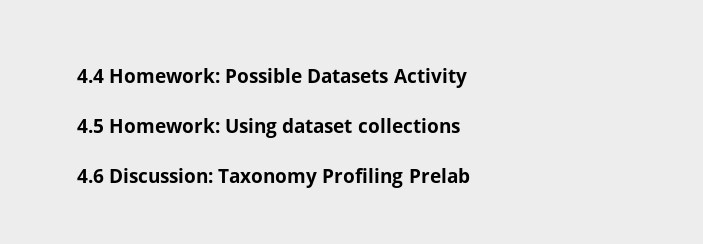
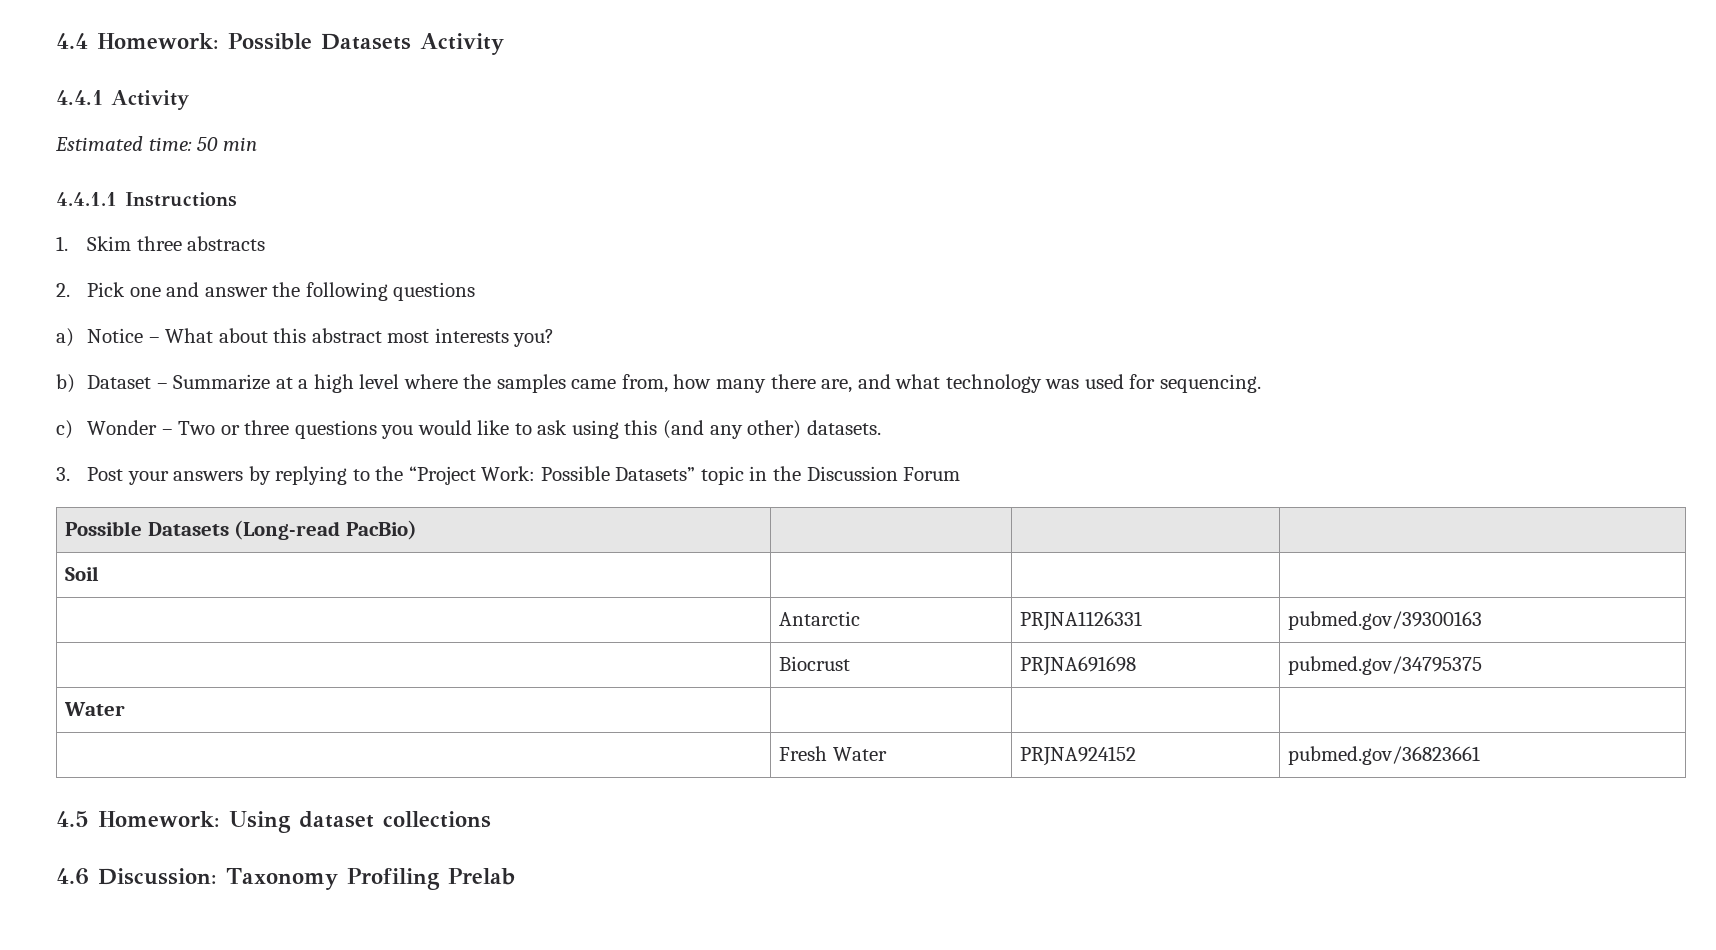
(467, 78) none -> [56,90,189,110] [55,136,257,151] [56,192,237,207] [56,236,266,251] [56,282,476,301] [56,328,555,347] [56,374,1261,393] [56,420,881,439] [56,466,961,485] [64,520,417,540] [64,566,99,581] [778,611,860,626] [1019,611,1142,631] [1287,611,1482,630] [778,656,850,671] [1019,656,1136,676] [1287,656,1482,675] [63,702,125,716] [778,746,887,761] [1019,746,1136,766] [1287,746,1480,765] // 4.4.1 Activity // Estimated time: 50 min // 4.4.1.1 Instructions // 1. Skim three abstracts // 2. Pick one and answer the following questions // a) Notice – What about this abstract most interests you? // b) Dataset – Summarize at a high level where the samples came from, how many there are, and what technology was used for sequencing. // c) Wonder – Two or three questions you would like to ask using this (and any other) datasets. // 3. Post your answers by replying to the “Project Work: Possible Datasets” topic in the Discussion Forum // Possible Datasets (Long-read PacBio) | | | // Soil | | | // | Antarctic | PRJNA1126331 | pubmed.gov/39300163 // | Biocrust | PRJNA691698 | pubmed.gov/34795375 // Water | | | // | Fresh Water | PRJNA924152 | pubmed.gov/36823661

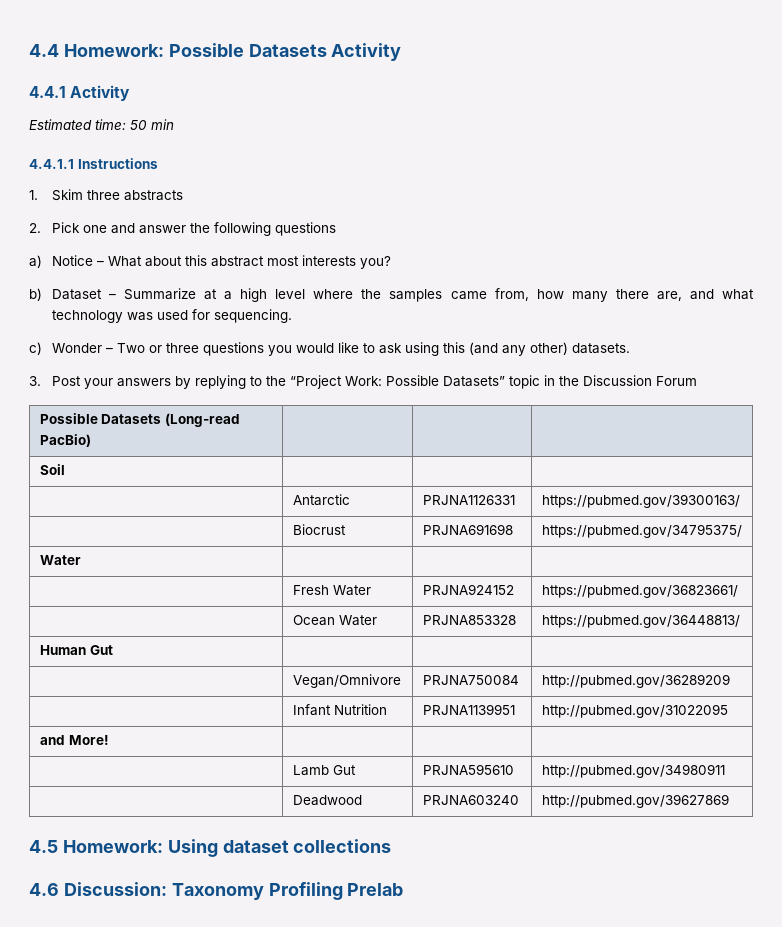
[1287,611,1482,630] pubmed.gov/39300163 -> [541,494,740,508] https://pubmed.gov/39300163/
[1287,656,1482,675] pubmed.gov/34795375 -> [541,524,742,538] https://pubmed.gov/34795375/
[1287,746,1480,765] pubmed.gov/36823661 -> [541,585,738,598] [292,615,377,626] [422,615,516,625] [541,615,740,628] [39,645,113,655] [292,674,401,688] [422,675,519,685] [541,674,730,688] [292,704,387,716] [422,704,515,715] [541,704,728,718] [39,735,109,745] [292,765,356,776] [422,764,514,775] [541,764,725,778] [292,795,362,806] [422,795,519,805] [541,794,729,808] https://pubmed.gov/36823661/ // | Ocean Water | PRJNA853328 | https://pubmed.gov/36448813/ // Human Gut | | | // | Vegan/Omnivore | PRJNA750084 | http://pubmed.gov/36289209 // | Infant Nutrition | PRJNA1139951 | http://pubmed.gov/31022095 // and More! | | | // | Lamb Gut | PRJNA595610 | http://pubmed.gov/34980911 // | Deadwood | PRJNA603240 | http://pubmed.gov/39627869

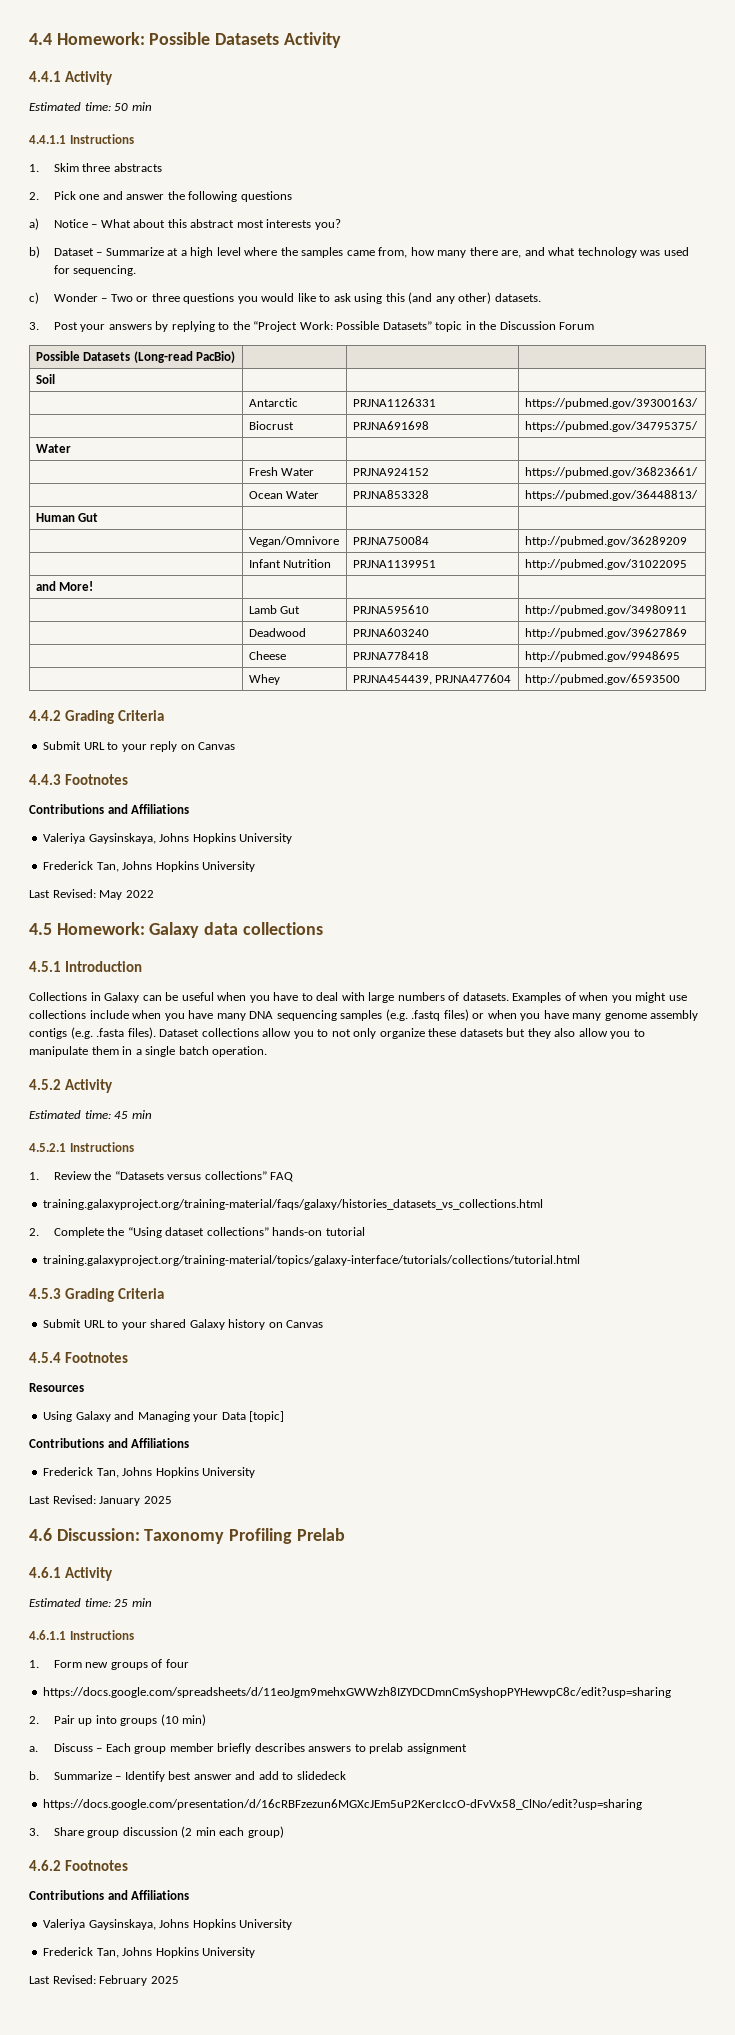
[29,839,392,857] // 4.5 Homework: Using dataset collections -> [248,651,286,660] [352,651,429,660] [524,651,680,662] [248,674,280,685] [352,674,512,685] [524,674,680,685] [29,710,165,724] [43,741,236,752] [29,774,129,785] [29,804,190,814] [43,833,293,844] [43,861,256,872] [29,889,154,900] [29,922,323,938] [29,961,143,972] [29,992,687,1003] [29,1009,699,1021] [29,1027,645,1039] [29,1046,268,1057] [29,1079,114,1093] [29,1110,152,1119] [29,1142,134,1152] [29,1171,294,1182] [43,1199,544,1210] [29,1227,365,1238] [43,1255,581,1266] [29,1288,165,1302] [43,1319,324,1330] [29,1352,129,1363] [29,1383,84,1392] [43,1411,285,1422] [29,1438,190,1448] [43,1467,256,1478] [29,1495,172,1506] // | Cheese | PRJNA778418 | http://pubmed.gov/9948695 // | Whey | PRJNA454439, PRJNA477604 | http://pubmed.gov/6593500 // 4.4.2 Grading Criteria // Submit URL to your reply on Canvas // 4.4.3 Footnotes // Contributions and Affiliations // Valeriya Gaysinskaya, Johns Hopkins University // Frederick Tan, Johns Hopkins University // Last Revised: May 2022 // 4.5 Homework: Galaxy data collections // 4.5.1 Introduction // Collections in Galaxy can be useful when you have to deal with large numbers of datasets. Examples of when you might use collections include when you have many DNA sequencing samples (e.g. .fastq files) or when you have many genome assembly contigs (e.g. .fasta files). Dataset collections allow you to not only organize these datasets but they also allow you to manipulate them in a single batch operation. // 4.5.2 Activity // Estimated time: 45 min // 4.5.2.1 Instructions // 1. Review the “Datasets versus collections” FAQ // training.galaxyproject.org/training-material/faqs/galaxy/histories_datasets_vs_collections.html // 2. Complete the “Using dataset collections” hands-on tutorial // training.galaxyproject.org/training-material/topics/galaxy-interface/tutorials/collections/tutorial.html // 4.5.3 Grading Criteria // Submit URL to your shared Galaxy history on Canvas // 4.5.4 Footnotes // Resources // Using Galaxy and Managing your Data [topic] // Contributions and Affiliations // Frederick Tan, Johns Hopkins University // Last Revised: January 2025
(404, 889) none -> [29,1567,114,1581] [29,1598,152,1607] [29,1630,134,1640] [29,1659,189,1670] [43,1687,672,1698] [29,1714,207,1726] [29,1743,467,1754] [29,1771,346,1782] [43,1799,643,1810] [29,1826,284,1838] [29,1860,129,1871] [29,1890,190,1900] [43,1919,293,1930] [43,1947,256,1958] [29,1975,179,1986] // 4.6.1 Activity // Estimated time: 25 min // 4.6.1.1 Instructions // 1. Form new groups of four // https://docs.google.com/spreadsheets/d/11eoJgm9mehxGWWzh8IZYDCDmnCmSyshopPYHewvpC8c/edit?usp=sharing // 2. Pair up into groups (10 min) // a. Discuss – Each group member briefly describes answers to prelab assignment // b. Summarize – Identify best answer and add to slidedeck // https://docs.google.com/presentation/d/16cRBFzezun6MGXcJEm5uP2KercIccO-dFvVx58_ClNo/edit?usp=sharing // 3. Share group discussion (2 min each group) // 4.6.2 Footnotes // Contributions and Affiliations // Valeriya Gaysinskaya, Johns Hopkins University // Frederick Tan, Johns Hopkins University // Last Revised: February 2025

